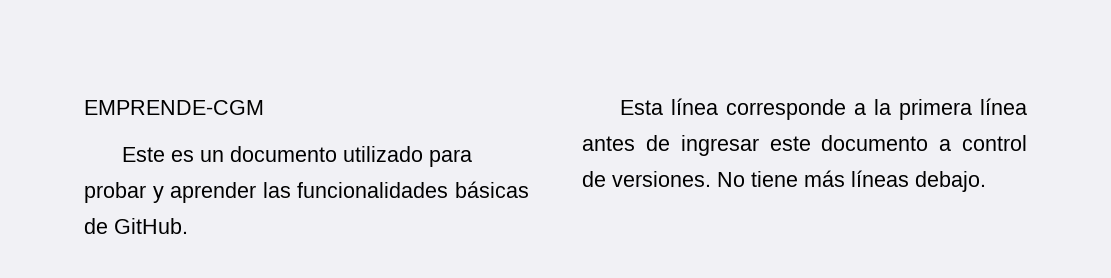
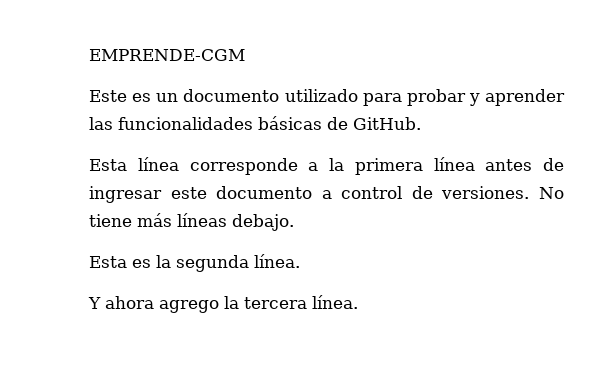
(986, 181) none -> [89,254,300,272] [88,295,358,313] // Esta es la segunda línea. // Y ahora agrego la tercera línea.

